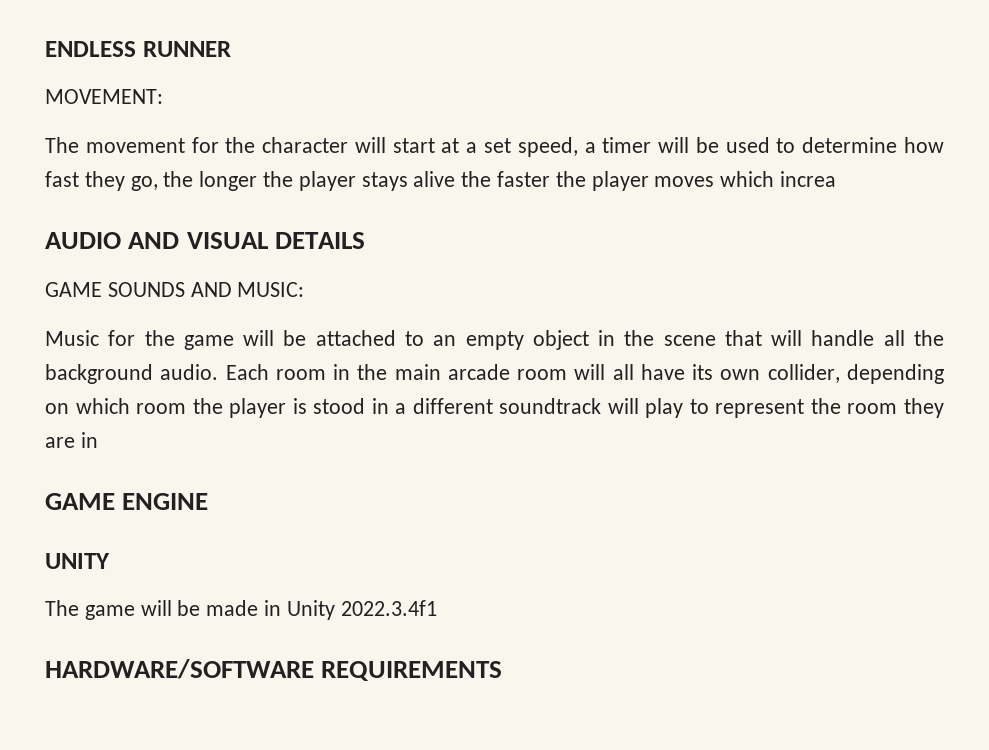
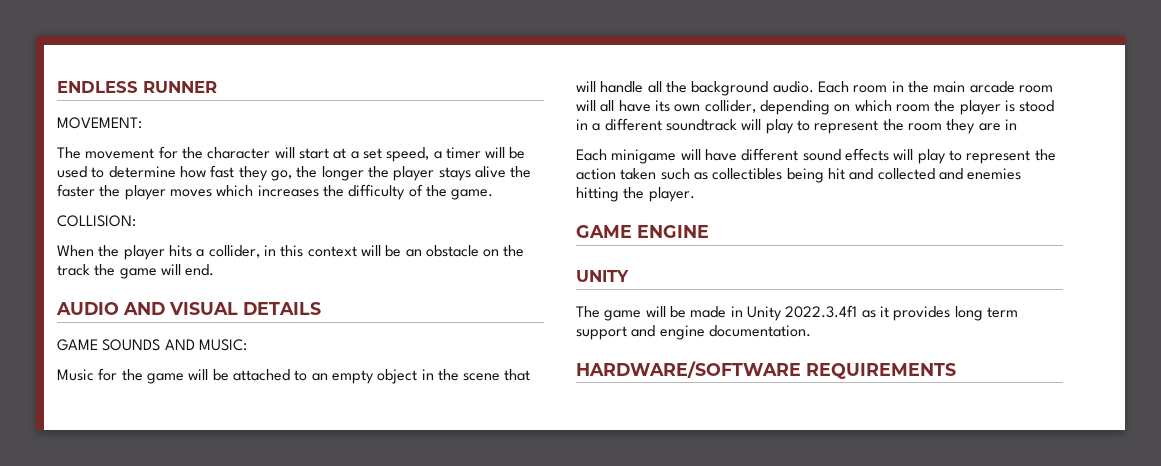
[780,171,837,187] increa -> [257,184,494,200] [57,215,136,227] [57,245,525,260] [57,264,215,279] increases the difficulty of the game. // COLLISION: // When the player hits a collider, in this context will be an obstacle on the track the game will end.
(98, 440) none -> [576,148,1056,164] [576,168,1022,183] [576,187,695,202] // Each minigame will have different sound effects will play to represent the action taken such as collectibles being hit and collected and enemies hitting the player.
(437, 608) none -> [861,306,1018,321] [576,325,811,340] as it provides long term support and engine documentation.

